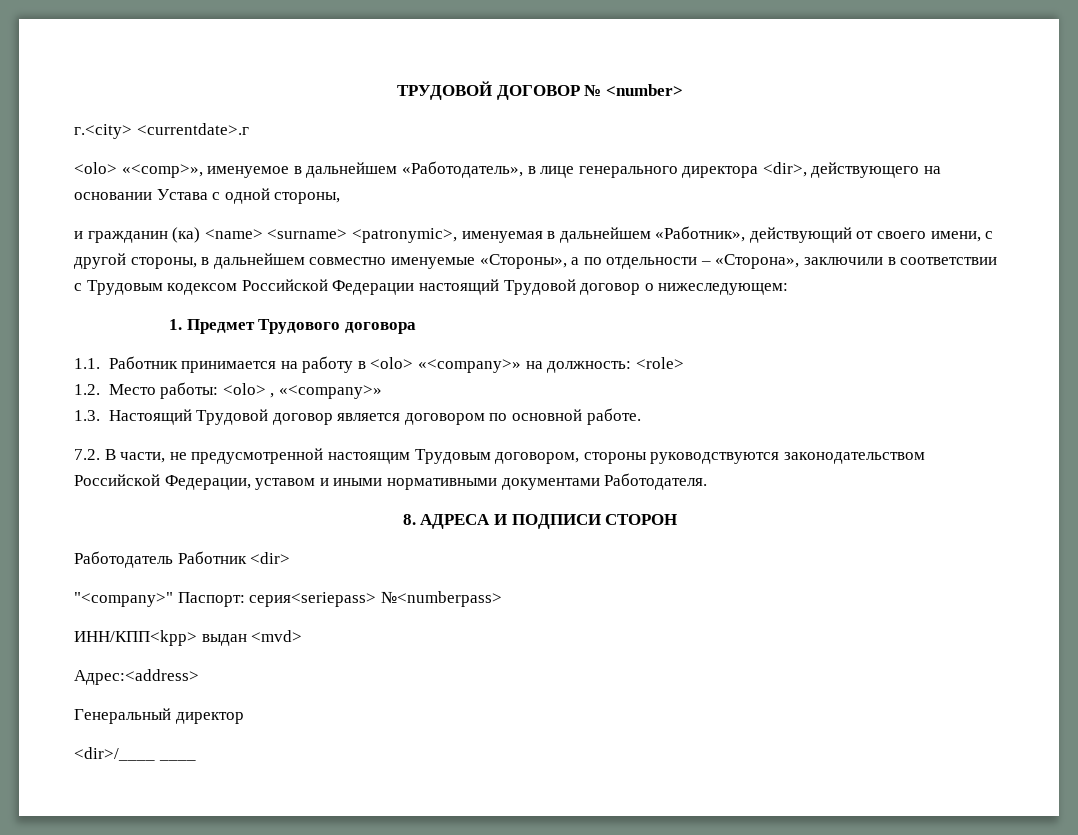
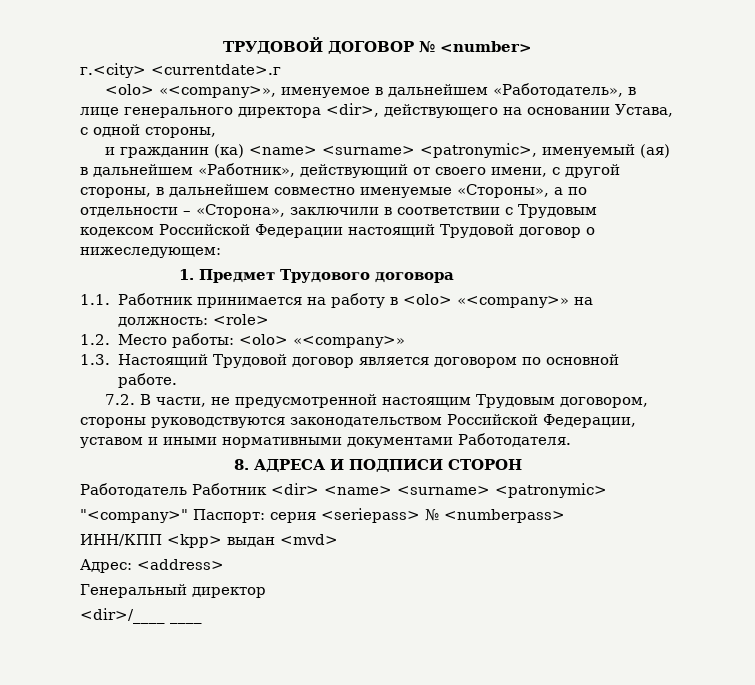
[121,164,203,178] «<comp>», -> [159,86,277,98] «<company>»,
[156,189,208,200] Устава -> [615,104,673,117] Устава,
[461,231,543,243] именуемая -> [542,144,671,158] именуемый (ая)
[270,393,275,398] , -> (288, 339) none
(291, 558) none -> [324,483,607,498] <name> <surname> <patronymic>
[249,591,502,607] [74,630,197,646] серия<seriepass> №<numberpass> // ИНН/КПП<kpp> -> [270,508,565,523] [80,534,222,548] серия <seriepass> № <numberpass> // ИНН/КПП <kpp>
[74,669,199,685] Адрес:<address> -> [80,559,224,573] Адрес: <address>

